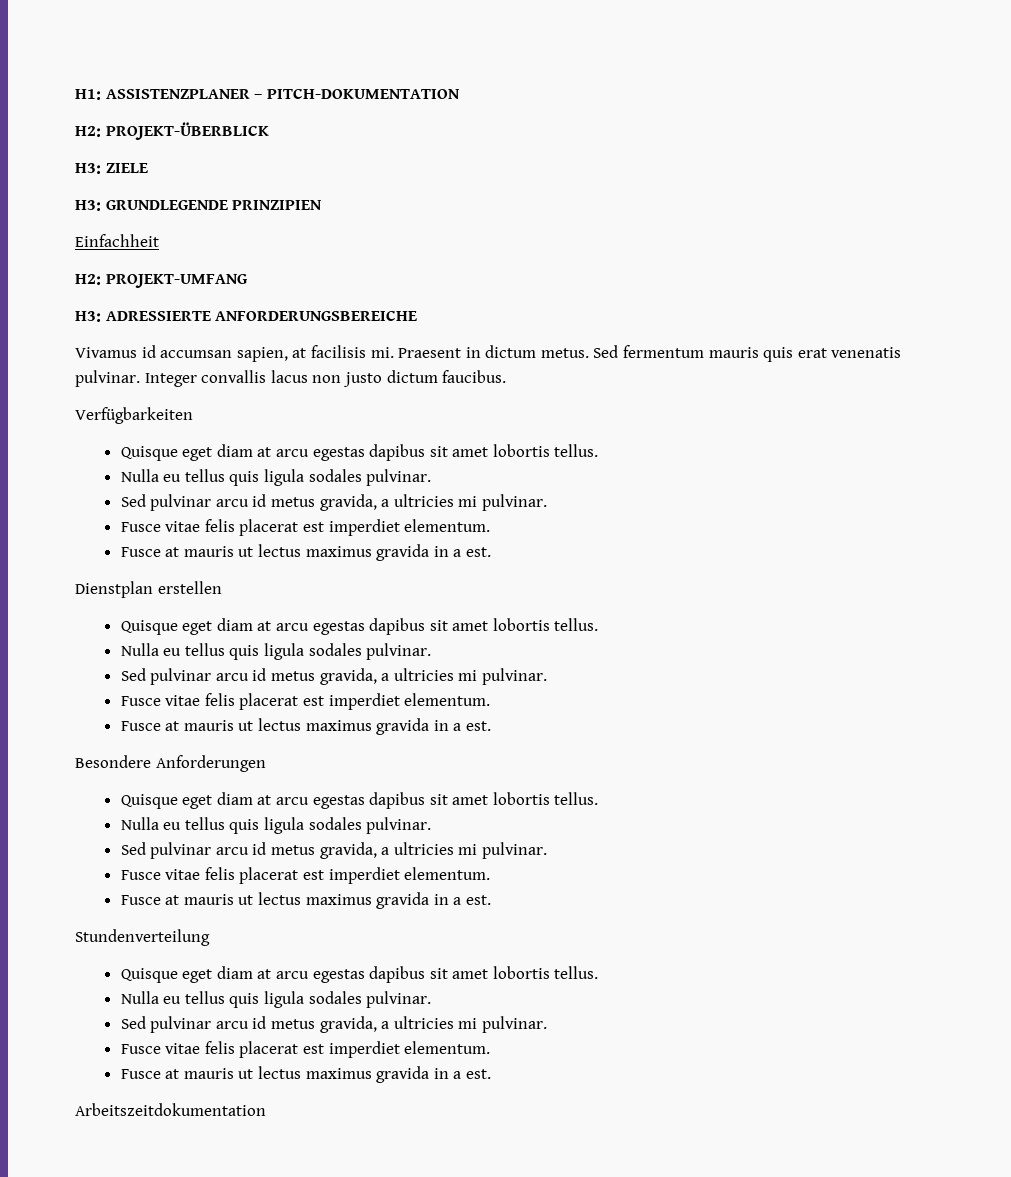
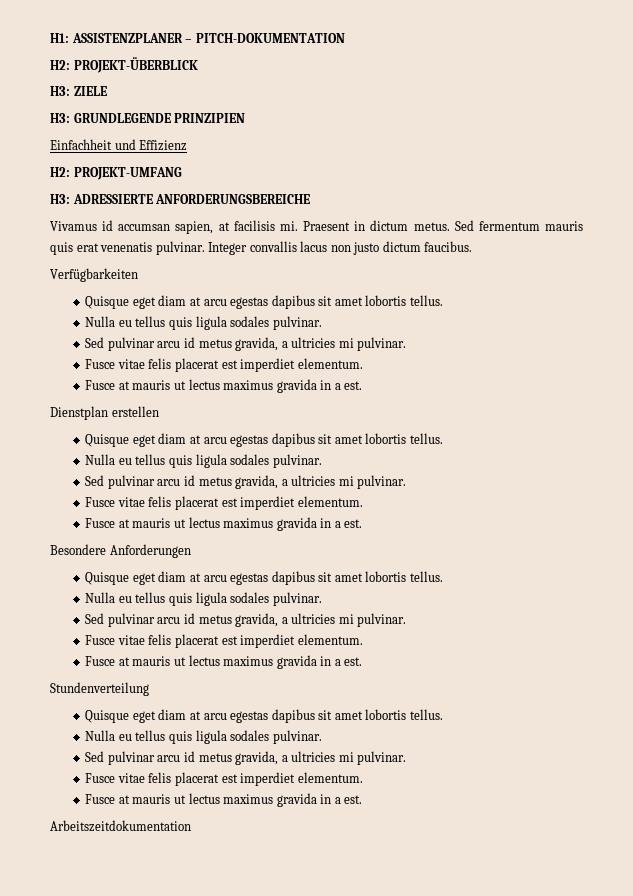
(159, 240) none -> [114,139,188,151] und Effizienz

